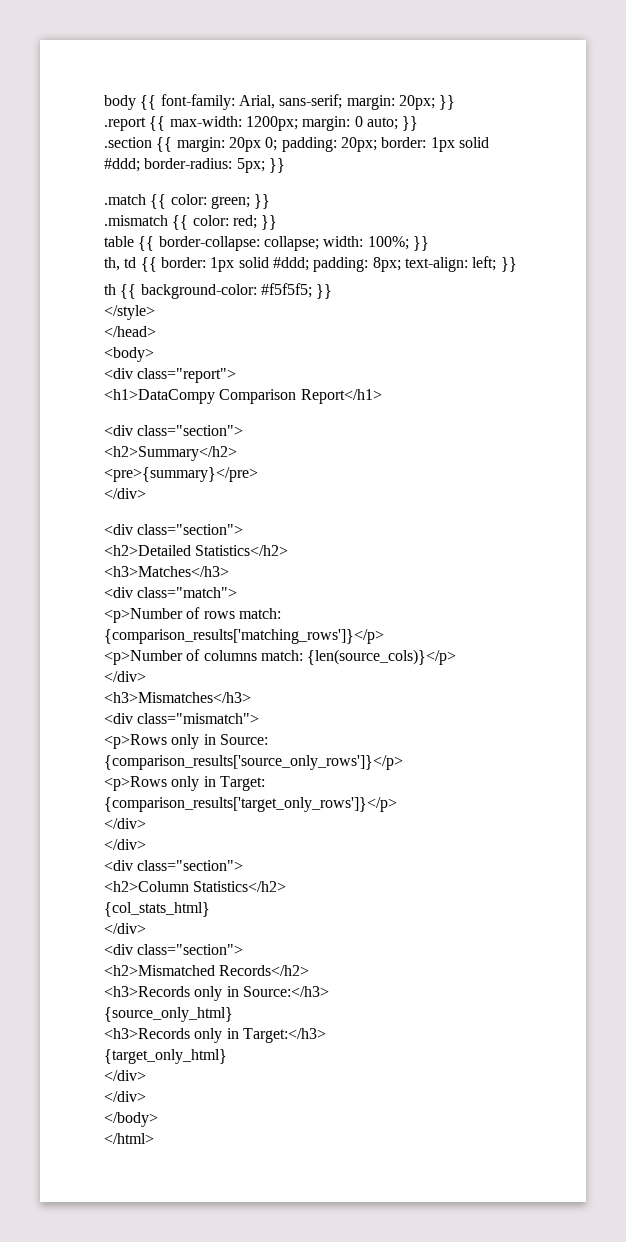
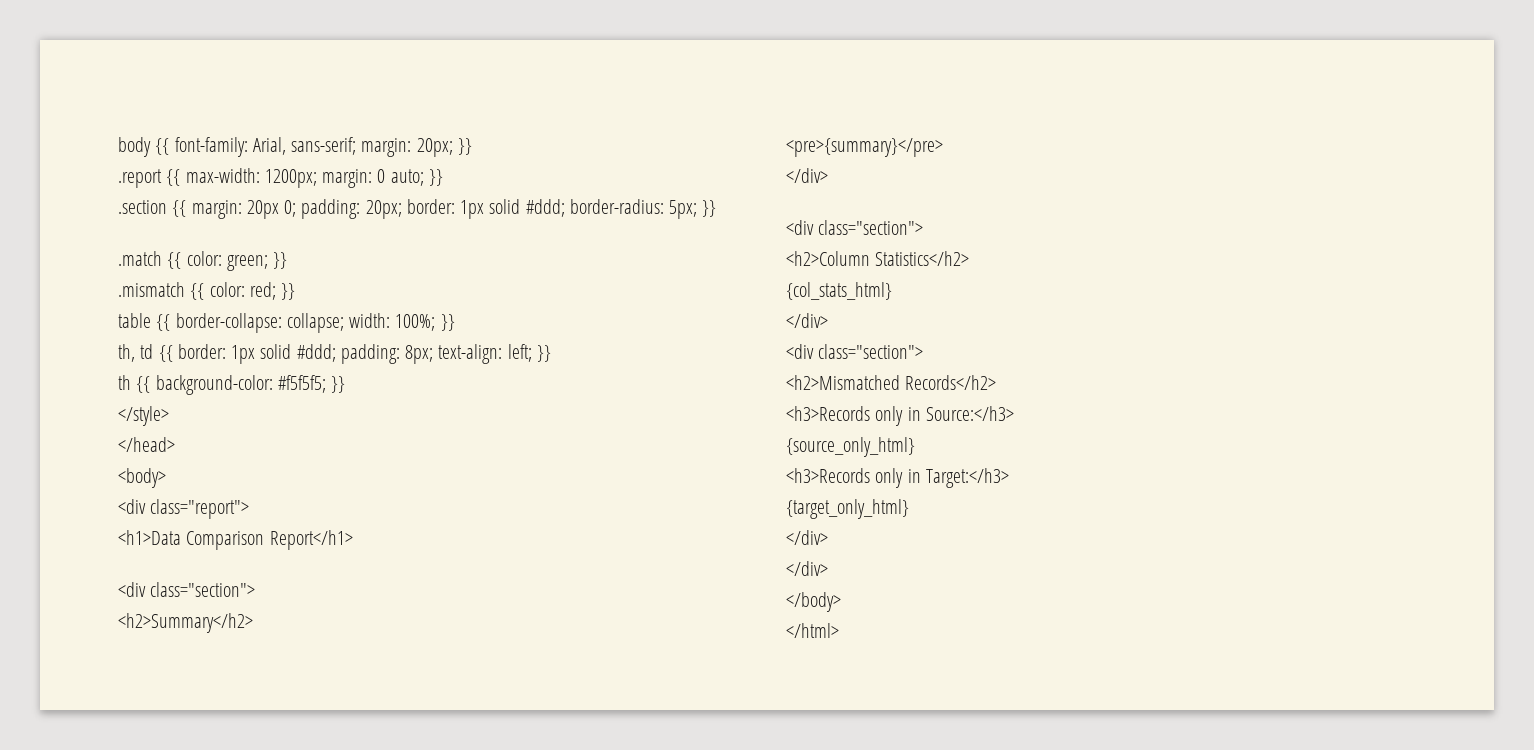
[104,389,215,404] <h1>DataCompy -> [118,530,181,545] <h1>Data
[104,545,289,556] [104,566,229,577] [104,587,238,598] [104,607,281,623] [104,629,384,644] [104,649,457,665] [104,671,146,682] [104,692,251,703] [104,713,260,724] [104,734,268,749] [104,755,403,770] [104,776,265,791] [104,797,397,812] [104,818,146,829] [104,839,146,850] [104,860,244,871] // <h2>Detailed Statistics</h2> // <h3>Matches</h3> // <div class="match"> // <p>Number of rows match: {comparison_results['matching_rows']}</p> // <p>Number of columns match: {len(source_cols)}</p> // </div> // <h3>Mismatches</h3> // <div class="mismatch"> // <p>Rows only in Source: {comparison_results['source_only_rows']}</p> // <p>Rows only in Target: {comparison_results['target_only_rows']}</p> // </div> // </div> // <div class="section"> -> (924, 227) none

